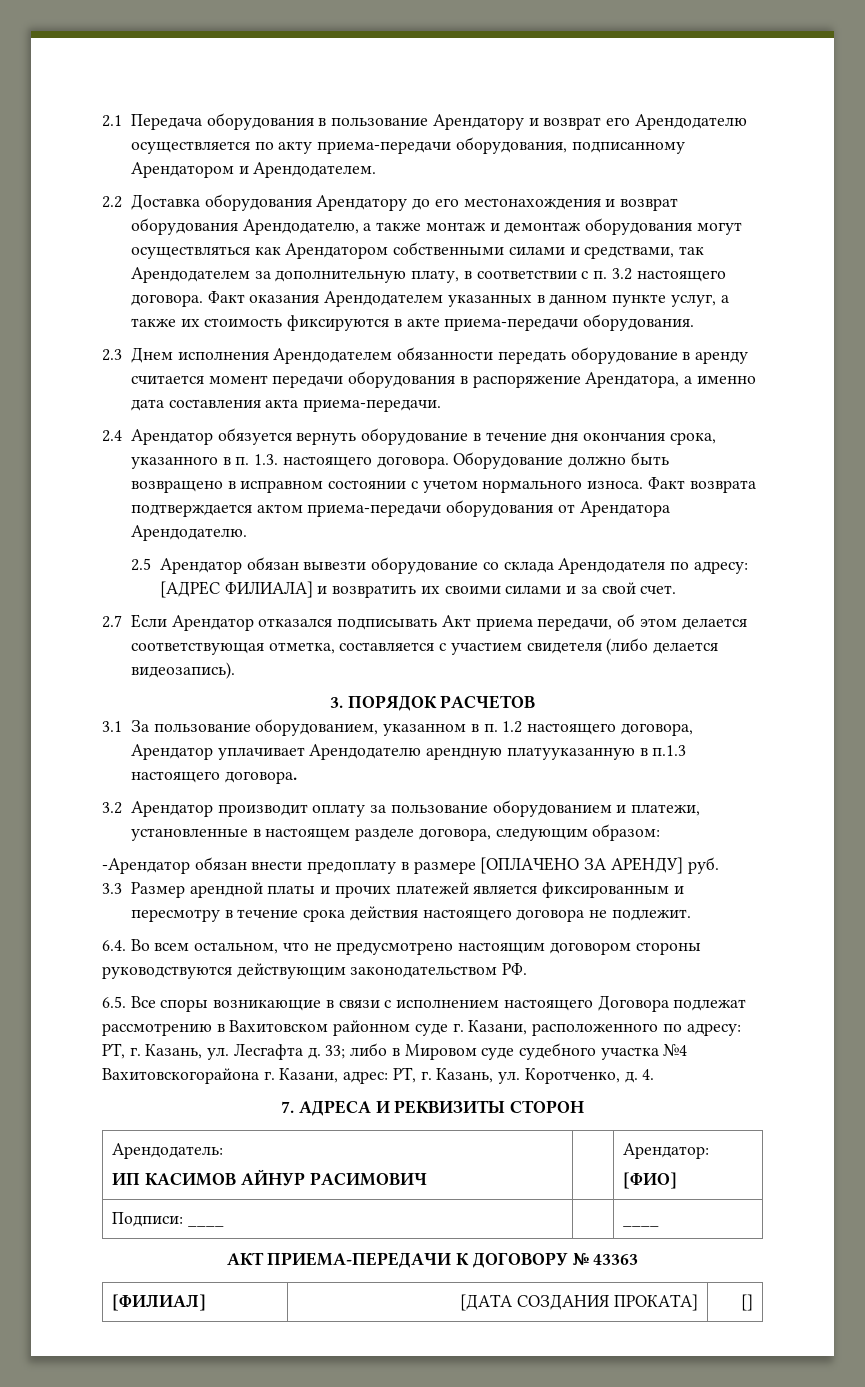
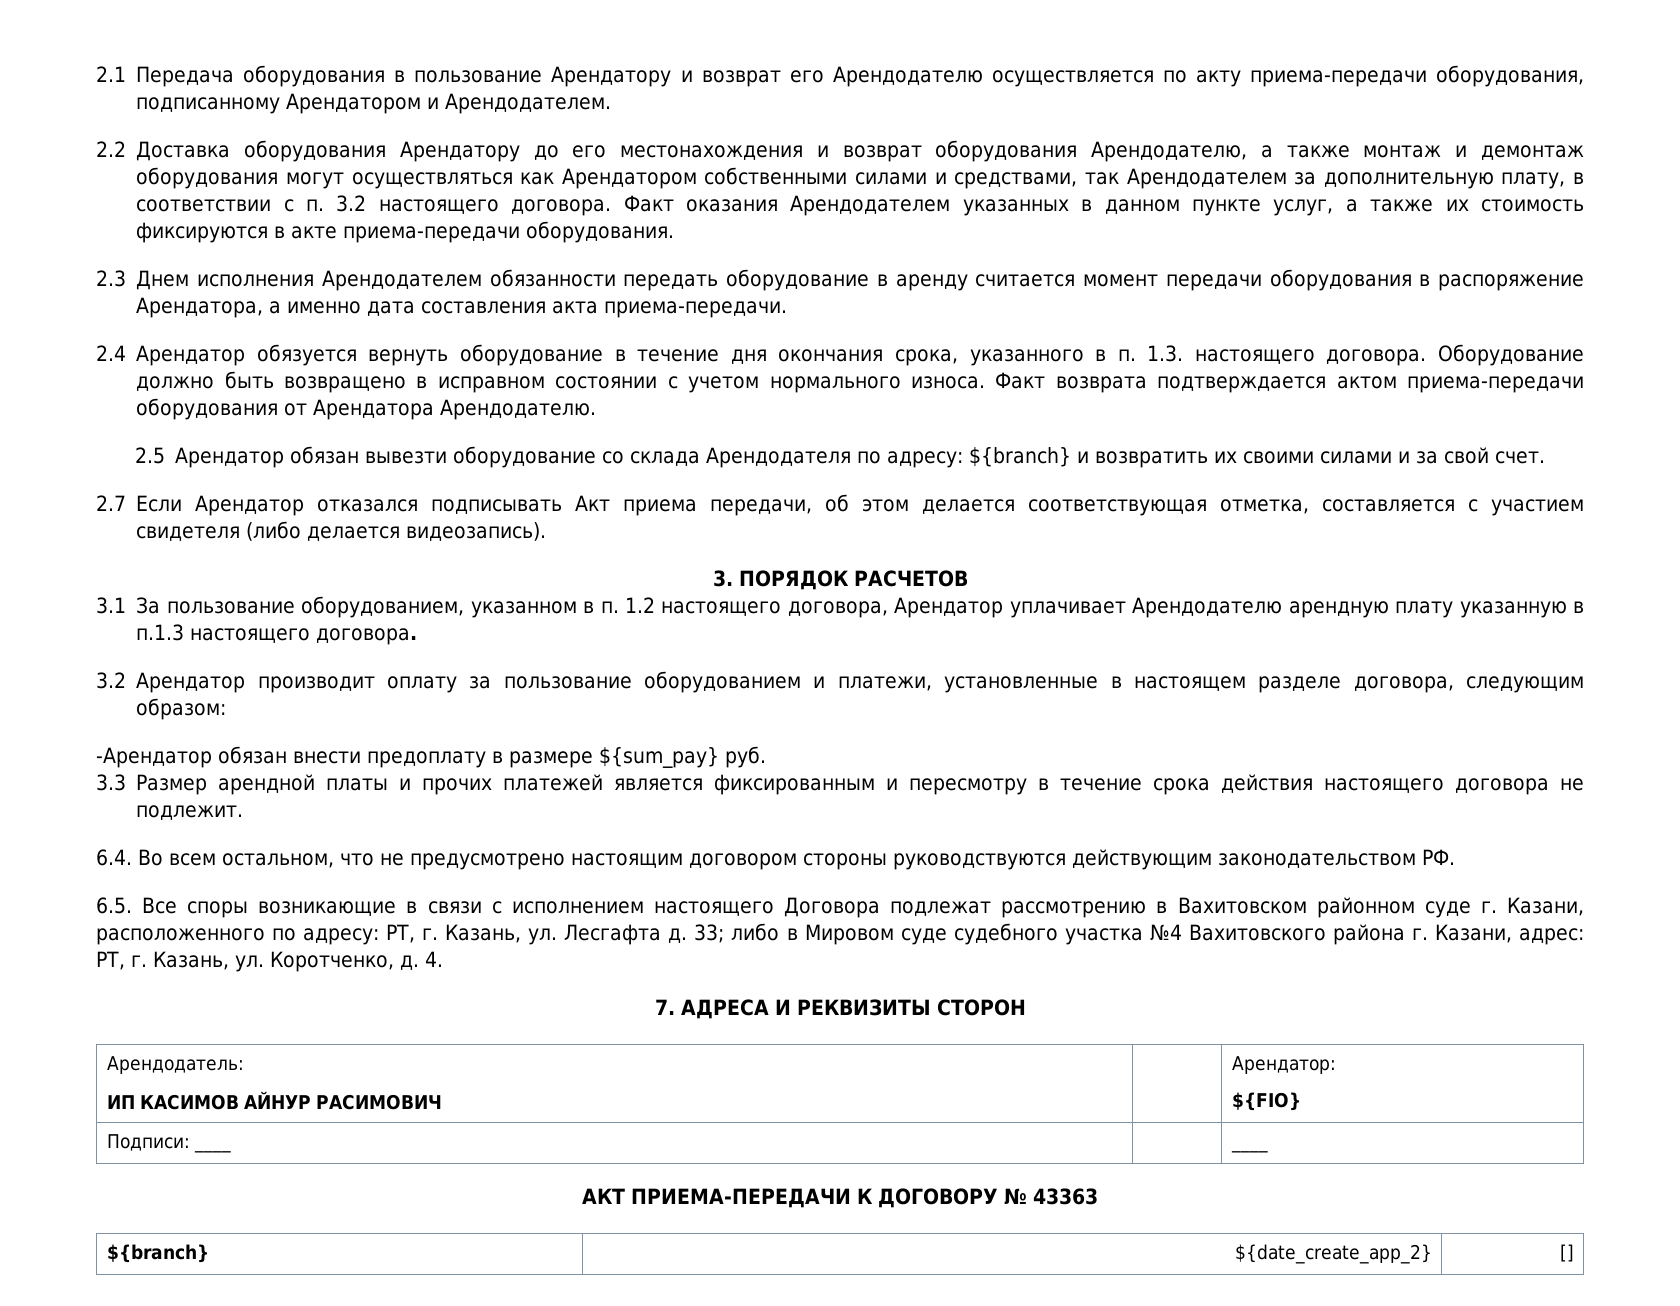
[159,581,313,598] [АДРЕС ФИЛИАЛА] -> [969,447,1072,467] ${branch}
[506,747,635,760] платууказанную -> [1395,601,1567,618] плату указанную
[480,857,683,874] [ОПЛАЧЕНО ЗА АРЕНДУ] -> [599,747,719,768] ${sum_pay}
[102,1068,259,1084] Вахитовскогорайона -> [1188,924,1405,945] Вахитовского района
[623,1172,678,1189] [ФИО] -> [1231,1092,1301,1111] ${FIO}
[112,1294,207,1311] [460,1294,698,1311] [ФИЛИАЛ] | [ДАТА СОЗДАНИЯ ПРОКАТА] -> [106,1244,209,1263] [1234,1244,1432,1264] ${branch} | ${date_create_app_2}

